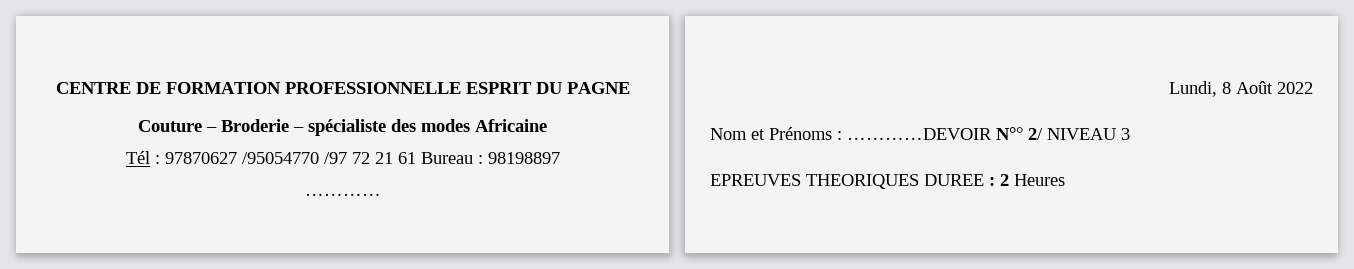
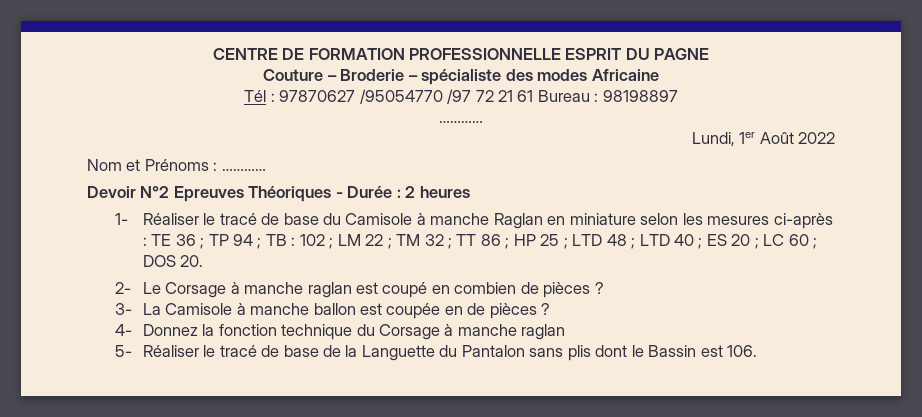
[1222,82,1231,94] 8 -> [739,132,756,144] 1er
[847,127,1130,140] [710,174,1065,189] …………DEVOIR N°° 2/ NIVEAU 3 // EPREUVES THEORIQUES DUREE : 2 Heures -> [221,169,266,171] [87,186,470,202] [114,213,833,229] [142,234,818,249] [142,255,204,267] [114,282,604,298] [114,303,551,319] [114,324,566,340] [114,345,757,361] ………… // Devoir N°2 Epreuves Théoriques - Durée : 2 heures // 1- Réaliser le tracé de base du Camisole à manche Raglan en miniature selon les mesures ci-après : TE 36 ; TP 94 ; TB : 102 ; LM 22 ; TM 32 ; TT 86 ; HP 25 ; LTD 48 ; LTD 40 ; ES 20 ; LC 60 ; DOS 20. // 2- Le Corsage à manche raglan est coupé en combien de pièces ? // 3- La Camisole à manche ballon est coupée en de pièces ? // 4- Donnez la fonction technique du Corsage à manche raglan // 5- Réaliser le tracé de base de la Languette du Pantalon sans plis dont le Bassin est 106.

